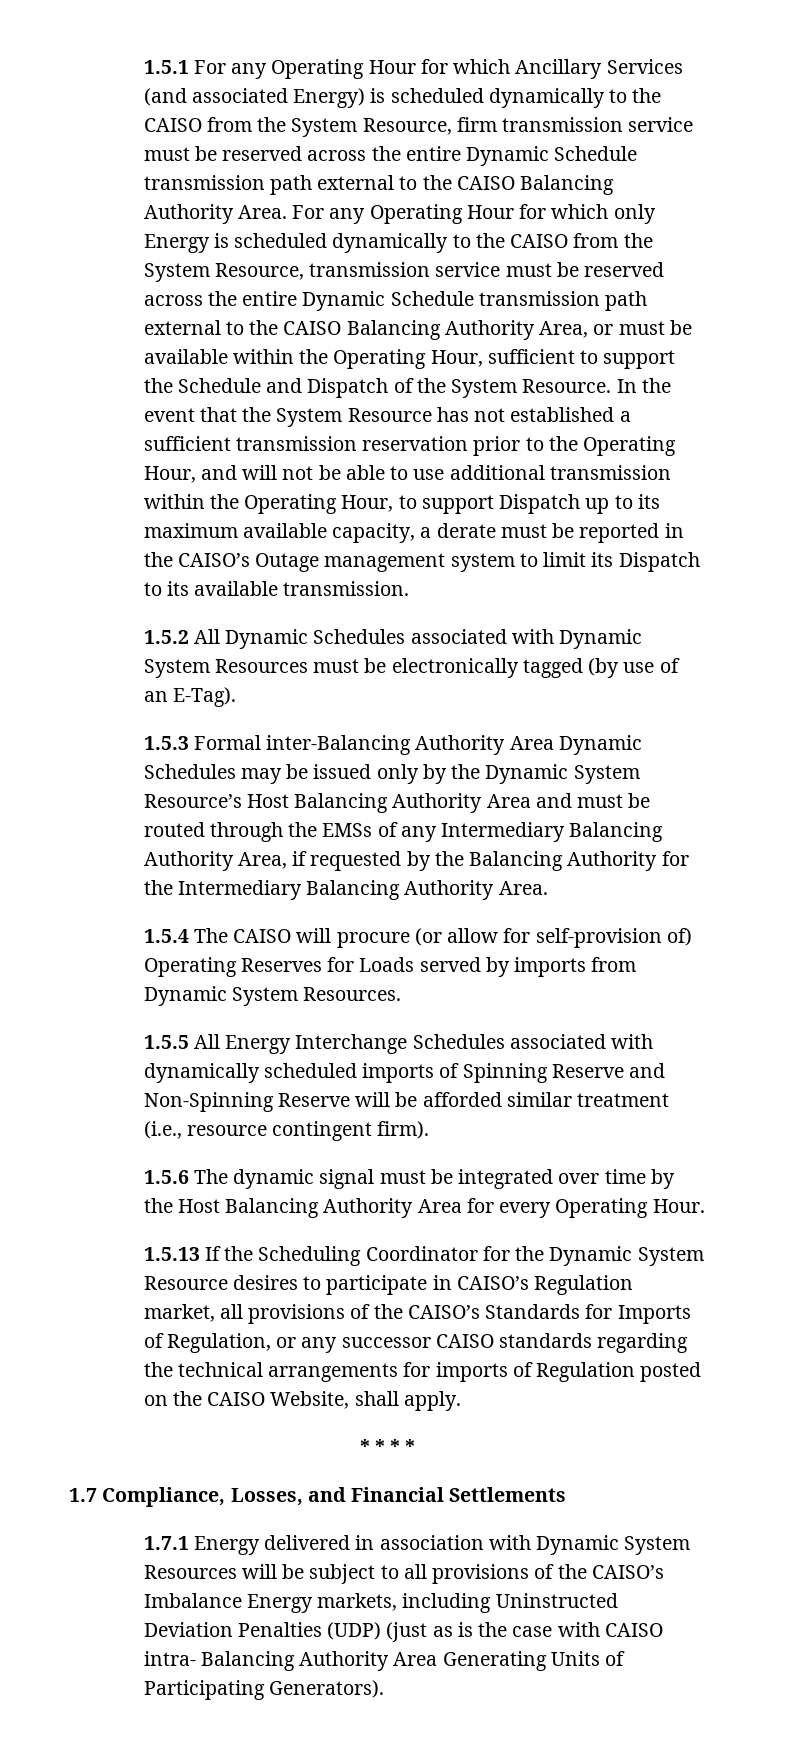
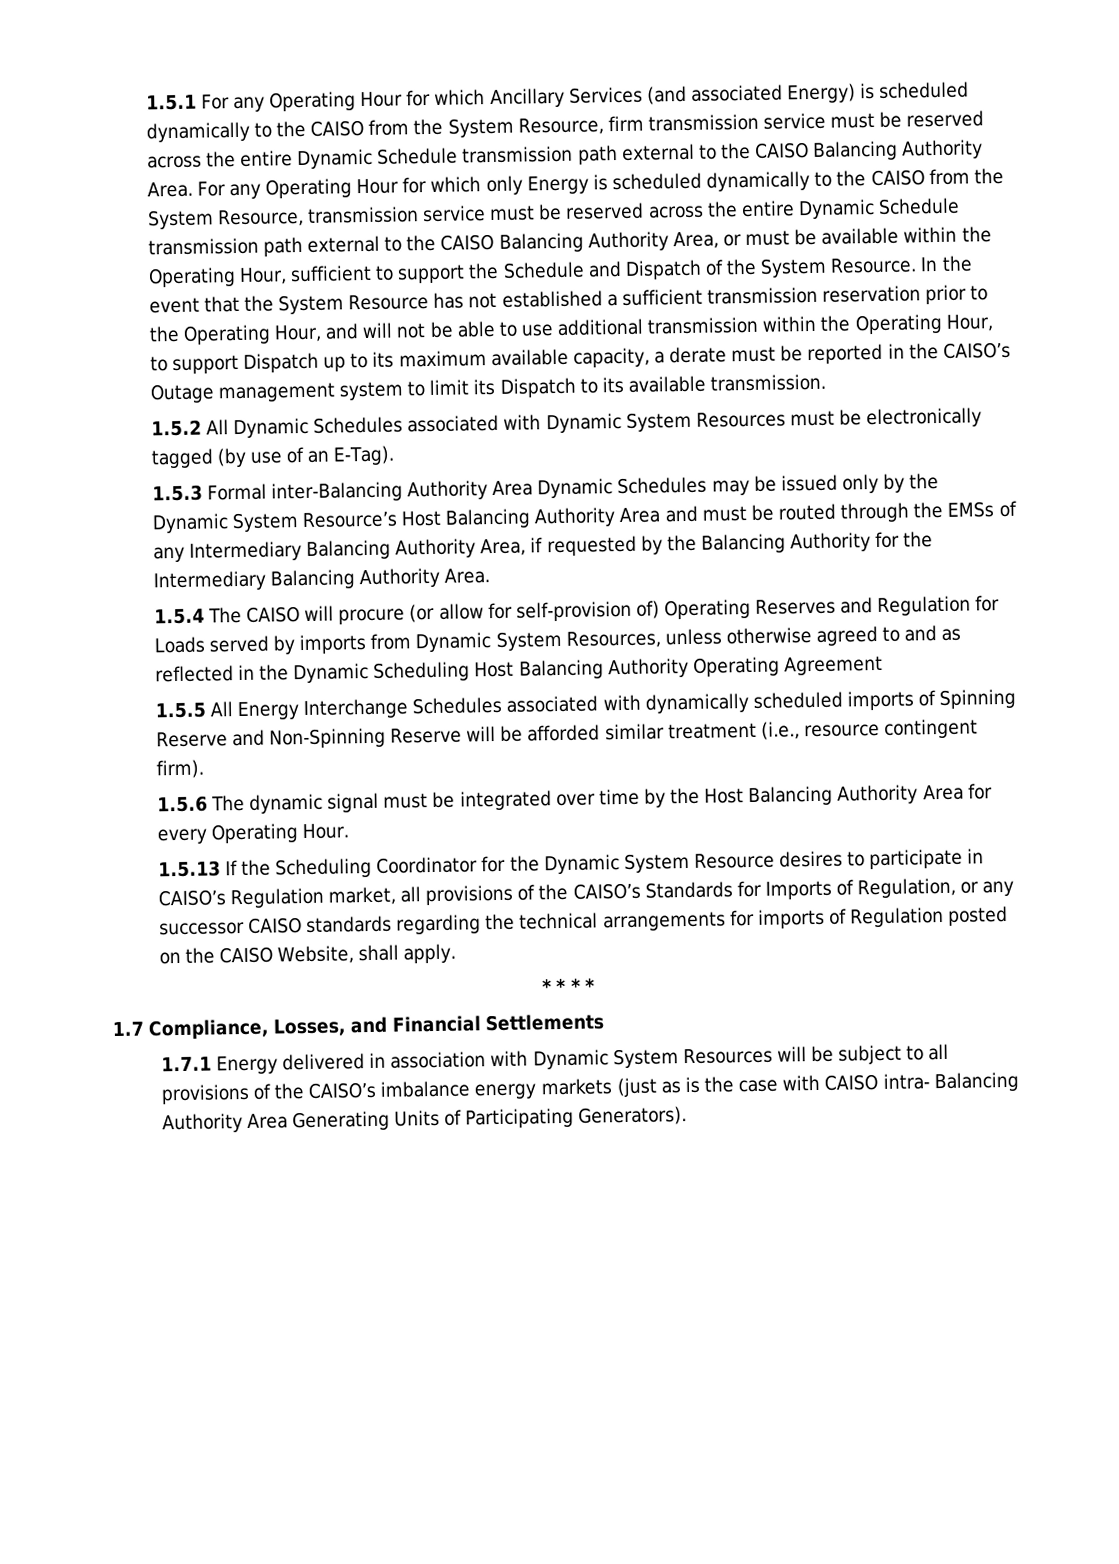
(322, 965) none -> [840,595,972,616] and Regulation
[303,987,402,1001] Resources. -> [565,625,962,649] [154,655,883,684] Resources, unless otherwise agreed to and as reflected in the Dynamic Scheduling Host Balancing Authority Operating Agreement
[143,1593,618,1613] [143,1622,382,1640] Imbalance Energy markets, including Uninstructed Deviation Penalties (UDP) -> [380,1078,613,1100] imbalance energy markets

